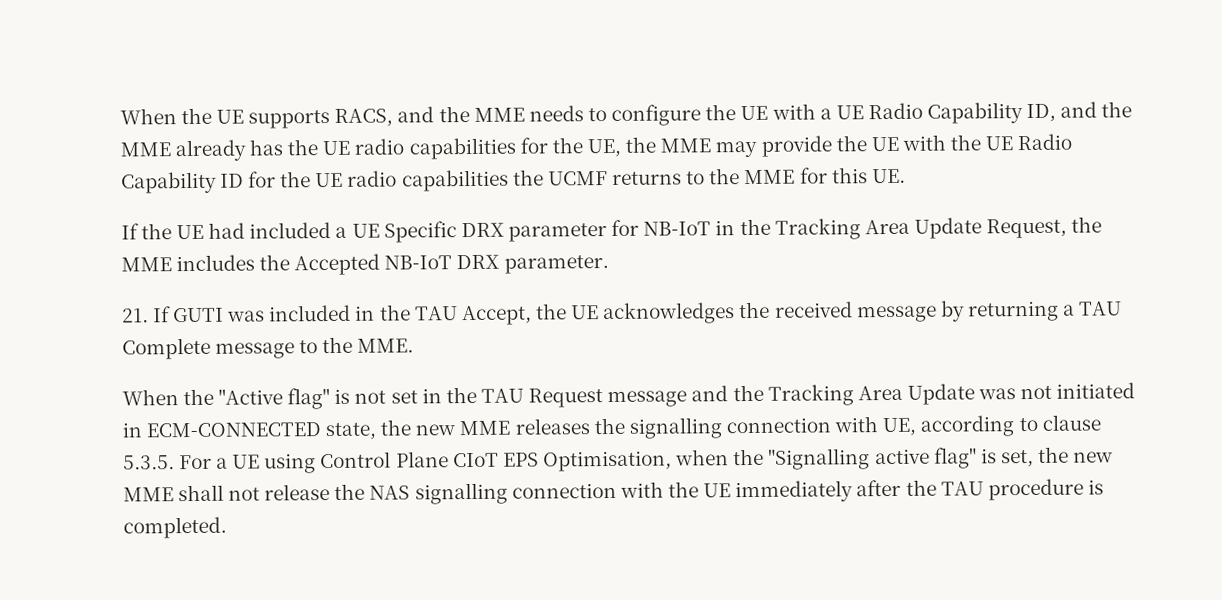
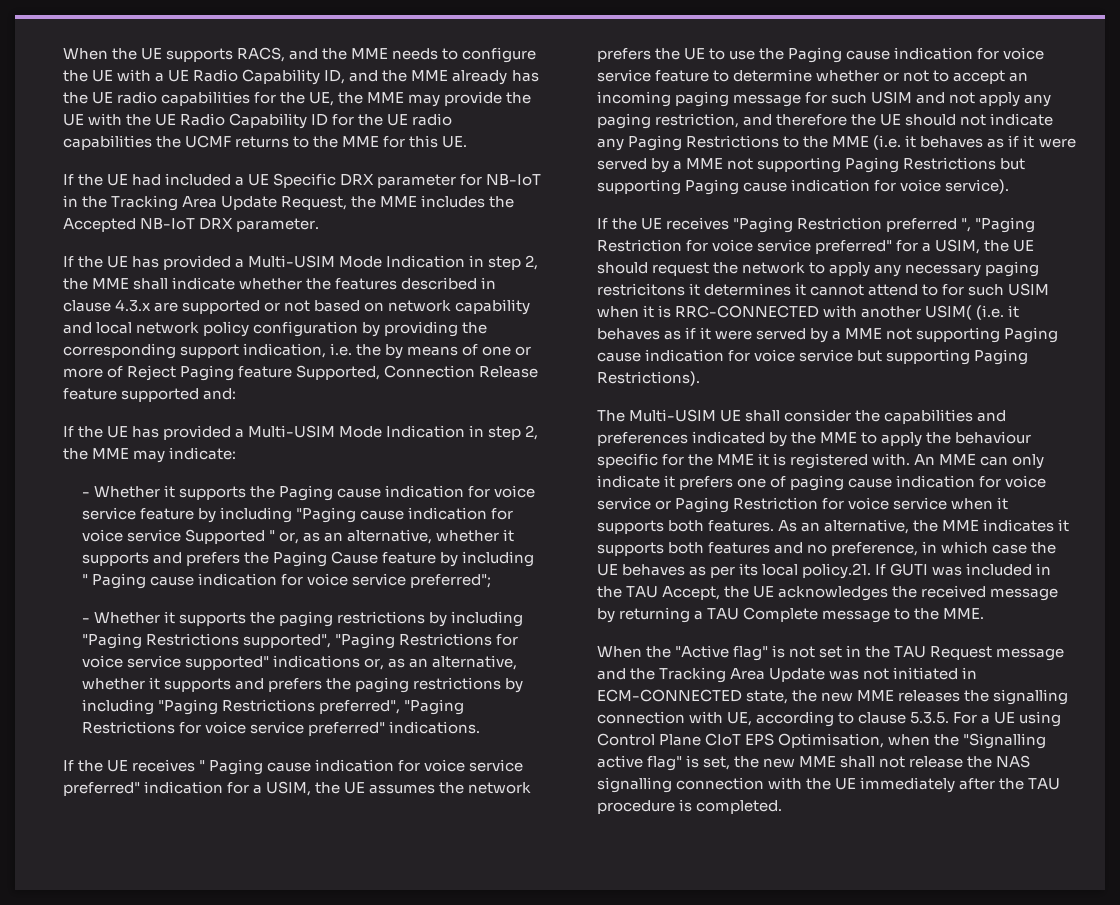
[121,308,149,323] 21. -> [62,255,539,270] [62,277,497,290] [62,299,531,315] [62,321,488,337] [62,343,532,359] [62,365,539,381] [62,388,237,402] [62,425,539,440] [62,447,237,463] [81,485,536,501] [81,507,514,523] [81,529,515,544] [81,551,535,567] [81,573,492,589] [81,611,524,627] [81,633,519,649] [81,655,518,670] [81,677,524,693] [81,699,465,715] [81,721,481,736] [62,759,524,775] [62,781,532,796] [596,47,1045,63] [596,69,1029,84] [596,91,1052,107] [596,113,1054,129] [596,135,1076,151] [596,157,1026,173] [596,179,1010,195] [596,217,1036,233] [596,239,1035,254] [596,261,1040,277] [596,283,1050,296] [596,305,1020,320] [596,327,1059,343] [596,349,1029,365] [596,371,700,386] [596,409,1007,424] [596,431,1032,447] [596,453,1045,469] [596,475,1047,491] [596,497,1009,513] [596,519,1070,534] [596,541,1057,556] [596,563,872,579] If the UE has provided a Multi-USIM Mode Indication in step 2, the MME shall indicate whether the features described in clause 4.3.x are supported or not based on network capability and local network policy configuration by providing the corresponding support indication, i.e. the by means of one or more of Reject Paging feature Supported, Connection Release feature supported and: // If the UE has provided a Multi-USIM Mode Indication in step 2, the MME may indicate: // - Whether it supports the Paging cause indication for voice service feature by including "Paging cause indication for voice service Supported " or, as an alternative, whether it supports and prefers the Paging Cause feature by including " Paging cause indication for voice service preferred"; // - Whether it supports the paging restrictions by including "Paging Restrictions supported", "Paging Restrictions for voice service supported" indications or, as an alternative, whether it supports and prefers the paging restrictions by including "Paging Restrictions preferred", "Paging Restrictions for voice service preferred" indications. // If the UE receives " Paging cause indication for voice service preferred" indication for a USIM, the UE assumes the network prefers the UE to use the Paging cause indication for voice service feature to determine whether or not to accept an incoming paging message for such USIM and not apply any paging restriction, and therefore the UE should not indicate any Paging Restrictions to the MME (i.e. it behaves as if it were served by a MME not supporting Paging Restrictions but supporting Paging cause indication for voice service). // If the UE receives "Paging Restriction preferred ", "Paging Restriction for voice service preferred" for a USIM, the UE should request the network to apply any necessary paging restricitons it determines it cannot attend to for such USIM when it is RRC-CONNECTED with another USIM( (i.e. it behaves as if it were served by a MME not supporting Paging cause indication for voice service but supporting Paging Restrictions). // The Multi-USIM UE shall consider the capabilities and preferences indicated by the MME to apply the behaviour specific for the MME it is registered with. An MME can only indicate it prefers one of paging cause indication for voice service or Paging Restriction for voice service when it supports both features. As an alternative, the MME indicates it supports both features and no preference, in which case the UE behaves as per its local policy.21.

